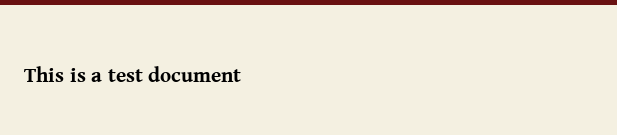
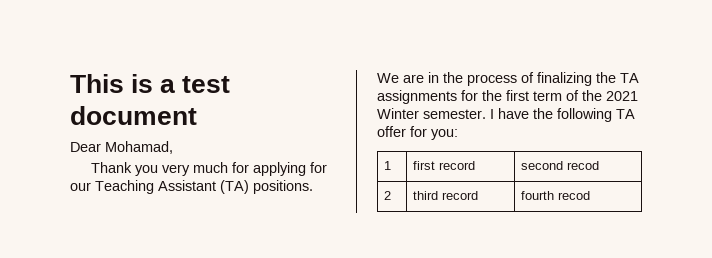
(242, 74) none -> [70,141,173,154] [91,162,328,176] [70,180,313,194] [377,72,639,86] [377,90,638,104] [377,108,635,122] [377,126,458,140] [383,161,391,170] [412,161,475,170] [520,161,599,170] [383,191,391,200] [412,191,478,200] [520,191,590,200] // Dear Mohamad, // Thank you very much for applying for our Teaching Assistant (TA) positions. We are in the process of finalizing the TA assignments for the first term of the 2021 Winter semester. I have the following TA offer for you: // 1 | first record | second recod // 2 | third record | fourth recod

